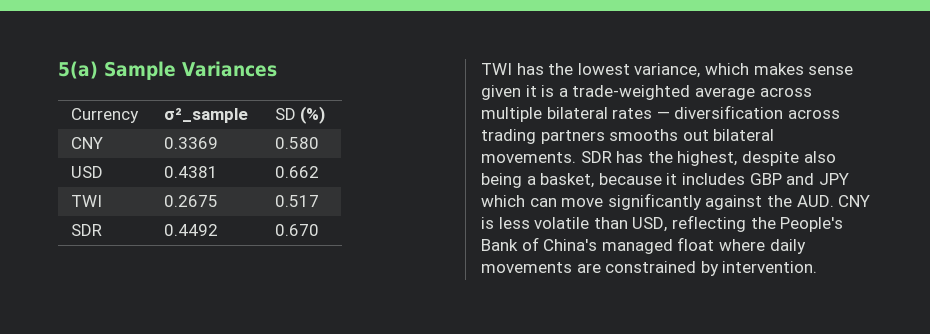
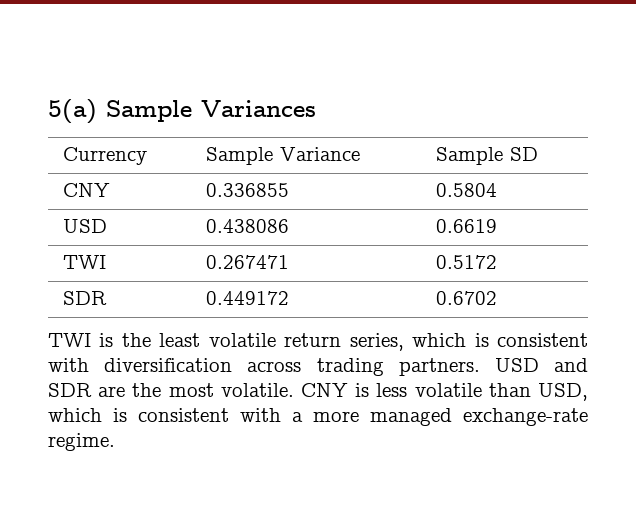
[163,108,248,123] σ²_sample | -> [206,147,361,165] [436,147,504,165] Sample Variance | Sample
[300,106,326,124] (%) -> (539, 154) none
[163,137,218,149] [274,137,319,149] 0.3369 | 0.580 -> [206,183,290,197] [436,183,498,197] 0.336855 | 0.5804
[163,166,218,178] [274,166,319,178] 0.4381 | 0.662 -> [206,219,290,233] [436,219,498,233] 0.438086 | 0.6619
[163,195,218,207] [274,195,319,207] 0.2675 | 0.517 -> [206,255,290,269] [436,255,498,269] 0.267471 | 0.5172
[163,224,218,236] [274,224,319,236] [481,63,854,78] [481,85,812,100] [481,105,840,122] [481,129,775,144] [481,151,836,166] [481,173,849,188] [481,193,834,210] 0.4492 | 0.670 // TWI has the lowest variance, which makes sense given it is a trade-weighted average across multiple bilateral rates — diversification across trading partners smooths out bilateral movements. SDR has the highest, despite also being a basket, because it includes GBP and JPY which can move significantly against the AUD. -> [206,291,290,305] [436,291,498,305] [48,333,588,351] [48,358,588,376] [48,383,294,397] 0.449172 | 0.6702 // TWI is the least volatile return series, which is consistent with diversification across trading partners. USD and SDR are the most volatile.
[671,215,844,232] [481,237,806,254] [481,261,818,276] reflecting the People's Bank of China's managed float where daily movements are constrained by intervention. -> [48,408,588,426] [48,433,115,451] which is consistent with a more managed exchange-rate regime.

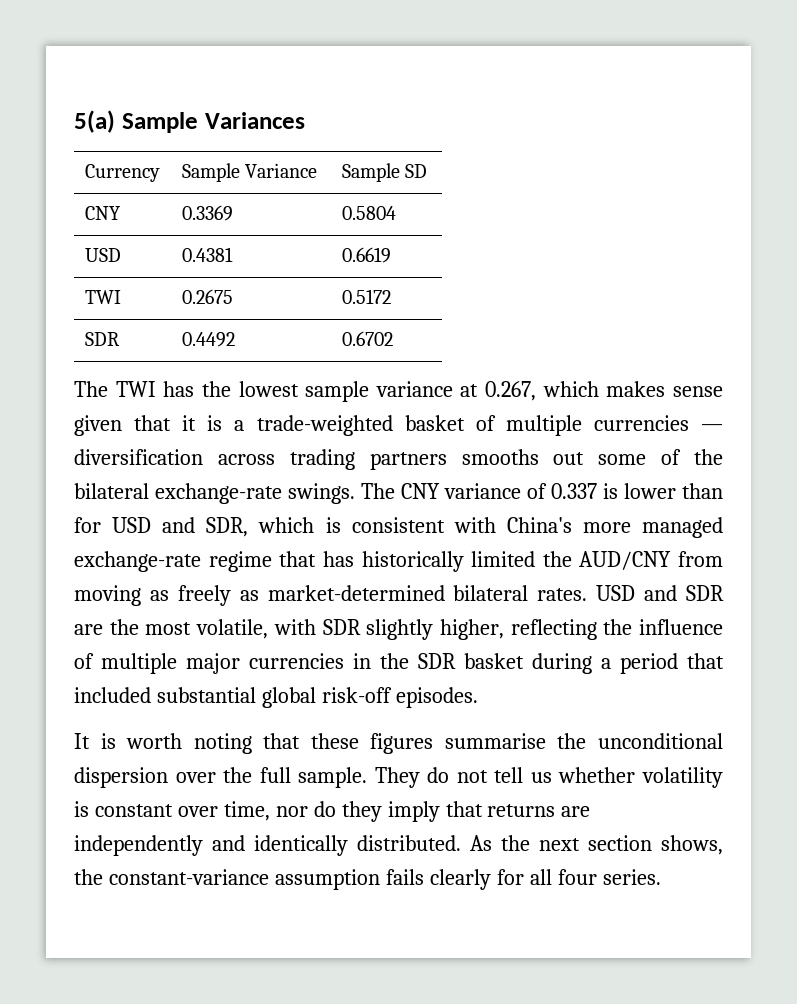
[206,183,290,197] 0.336855 -> [181,205,233,221] 0.3369
[206,219,290,233] 0.438086 -> [181,247,233,262] 0.4381
[206,255,290,269] 0.267471 -> [181,289,233,304] 0.2675
[206,291,290,305] 0.449172 -> [181,332,235,347] 0.4492
[48,333,588,351] [48,358,480,376] TWI is the least volatile return series, which is consistent with diversification across trading partners. -> [74,381,723,402] [74,415,724,436] [74,449,723,470] [74,483,723,504] [74,517,724,538] [74,551,723,572] [74,585,588,606] The TWI has the lowest sample variance at 0.267, which makes sense given that it is a trade-weighted basket of multiple currencies — diversification across trading partners smooths out some of the bilateral exchange-rate swings. The CNY variance of 0.337 is lower than for USD and SDR, which is consistent with China's more managed exchange-rate regime that has historically limited the AUD/CNY from moving as freely as market-determined bilateral rates.
[220,383,588,401] [48,408,588,426] [48,433,115,451] volatile. CNY is less volatile than USD, which is consistent with a more managed exchange-rate regime. -> [196,619,723,640] [74,653,724,674] [74,687,478,708] [74,733,723,754] [74,767,723,788] [74,801,591,822] [74,835,723,856] [74,869,661,890] volatile, with SDR slightly higher, reflecting the influence of multiple major currencies in the SDR basket during a period that included substantial global risk-off episodes. // It is worth noting that these figures summarise the unconditional dispersion over the full sample. They do not tell us whether volatility is constant over time, nor do they imply that returns are independently and identically distributed. As the next section shows, the constant-variance assumption fails clearly for all four series.

